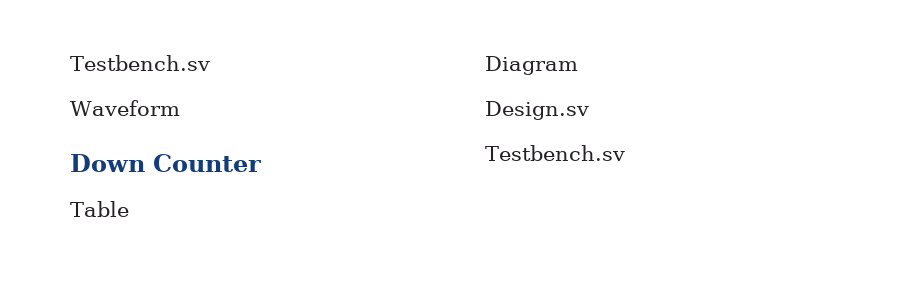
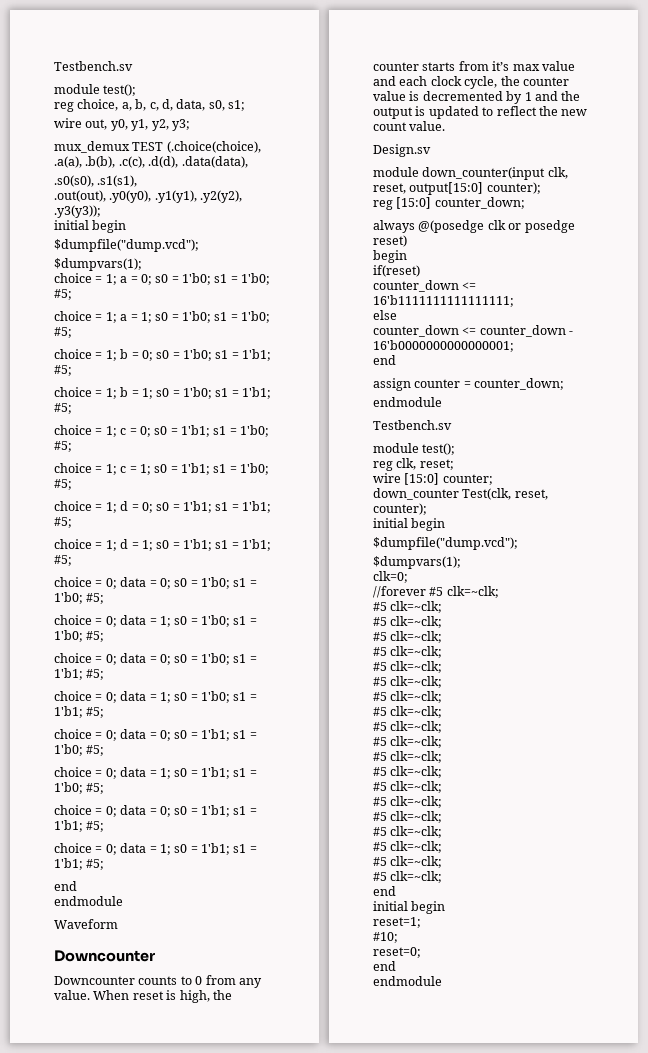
[70,55,210,71] [70,100,180,116] [70,154,261,172] [70,201,129,217] [485,56,578,75] [485,101,589,120] [485,145,625,161] Testbench.sv // Waveform // Down Counter // Table // Diagram // Design.sv // Testbench.sv -> [54,61,133,71] [54,84,137,96] [54,99,245,112] [54,118,190,131] [54,141,261,153] [54,156,248,168] [54,175,138,187] [54,190,243,203] [54,205,101,218] [54,220,127,233] [54,239,199,252] [54,258,142,271] [54,273,271,285] [54,289,72,300] [54,311,271,323] [54,327,72,338] [54,349,272,361] [54,365,72,376] [54,387,272,399] [54,403,72,414] [54,425,270,437] [54,441,72,452] [54,463,270,475] [54,479,72,490] [54,501,272,513] [54,517,72,528] [54,539,272,551] [54,555,72,566] [54,577,257,589] [54,592,105,604] [54,615,257,627] [54,630,105,642] [54,653,257,665] [54,668,105,680] [54,691,257,703] [54,706,105,718] [54,729,257,741] [54,744,105,756] [54,767,257,779] [54,782,105,794] [54,805,257,817] [54,820,105,832] [54,843,257,855] [54,858,105,870] [54,881,77,891] [54,896,123,906] [54,919,118,929] [54,950,155,962] [54,975,262,988] [54,990,232,1003] [373,61,575,71] [373,76,569,89] [373,91,581,104] [373,106,588,119] [373,121,446,131] [373,144,431,157] [373,167,568,180] [373,182,541,195] [373,197,525,210] [373,220,575,233] [373,235,407,247] [373,250,407,263] [373,265,420,277] [373,280,477,292] [373,295,514,307] [373,310,397,320] [373,325,574,337] [373,340,514,352] [373,355,396,365] [373,378,565,391] [373,397,442,407] [373,420,452,430] [373,443,456,455] [373,458,454,471] [373,473,493,485] [373,488,548,500] [373,503,427,515] [373,518,446,531] [373,537,518,550] [373,556,461,569] [373,571,408,583] [373,586,499,598] [373,601,443,613] [373,616,443,628] [373,631,443,643] [373,646,443,658] [373,661,443,673] [373,676,443,688] [373,691,443,703] [373,706,443,718] [373,721,443,733] [373,736,443,748] [373,751,443,763] [373,766,443,778] [373,781,443,793] [373,796,443,808] [373,811,443,823] [373,826,443,838] [373,841,443,853] [373,856,443,868] [373,871,443,883] [373,886,396,896] [373,901,446,914] [373,917,421,928] [373,932,398,943] [373,947,421,958] [373,961,396,971] [373,976,442,986] Testbench.sv // module test(); // reg choice, a, b, c, d, data, s0, s1; // wire out, y0, y1, y2, y3; // mux_demux TEST (.choice(choice), .a(a), .b(b), .c(c), .d(d), .data(data), // .s0(s0), .s1(s1), // .out(out), .y0(y0), .y1(y1), .y2(y2), .y3(y3)); // initial begin // $dumpfile("dump.vcd"); // $dumpvars(1); // choice = 1; a = 0; s0 = 1'b0; s1 = 1'b0; #5; // choice = 1; a = 1; s0 = 1'b0; s1 = 1'b0; #5; // choice = 1; b = 0; s0 = 1'b0; s1 = 1'b1; #5; // choice = 1; b = 1; s0 = 1'b0; s1 = 1'b1; #5; // choice = 1; c = 0; s0 = 1'b1; s1 = 1'b0; #5; // choice = 1; c = 1; s0 = 1'b1; s1 = 1'b0; #5; // choice = 1; d = 0; s0 = 1'b1; s1 = 1'b1; #5; // choice = 1; d = 1; s0 = 1'b1; s1 = 1'b1; #5; // choice = 0; data = 0; s0 = 1'b0; s1 = 1'b0; #5; // choice = 0; data = 1; s0 = 1'b0; s1 = 1'b0; #5; // choice = 0; data = 0; s0 = 1'b0; s1 = 1'b1; #5; // choice = 0; data = 1; s0 = 1'b0; s1 = 1'b1; #5; // choice = 0; data = 0; s0 = 1'b1; s1 = 1'b0; #5; // choice = 0; data = 1; s0 = 1'b1; s1 = 1'b0; #5; // choice = 0; data = 0; s0 = 1'b1; s1 = 1'b1; #5; // choice = 0; data = 1; s0 = 1'b1; s1 = 1'b1; #5; // end // endmodule // Waveform // Downcounter // Downcounter counts to 0 from any value. When reset is high, the counter starts from it’s max value and each clock cycle, the counter value is decremented by 1 and the output is updated to reflect the new count value. // Design.sv // module down_counter(input clk, reset, output[15:0] counter); // reg [15:0] counter_down; // always @(posedge clk or posedge reset) // begin // if(reset) // counter_down <= 16'b1111111111111111; // else // counter_down <= counter_down - 16'b0000000000000001; // end // assign counter = counter_down; // endmodule // Testbench.sv // module test(); // reg clk, reset; // wire [15:0] counter; // down_counter Test(clk, reset, counter); // initial begin // $dumpfile("dump.vcd"); // $dumpvars(1); // clk=0; // //forever #5 clk=~clk; // #5 clk=~clk; // #5 clk=~clk; // #5 clk=~clk; // #5 clk=~clk; // #5 clk=~clk; // #5 clk=~clk; // #5 clk=~clk; // #5 clk=~clk; // #5 clk=~clk; // #5 clk=~clk; // #5 clk=~clk; // #5 clk=~clk; // #5 clk=~clk; // #5 clk=~clk; // #5 clk=~clk; // #5 clk=~clk; // #5 clk=~clk; // #5 clk=~clk; // #5 clk=~clk; // end // initial begin // reset=1; // #10; // reset=0; // end // endmodule

